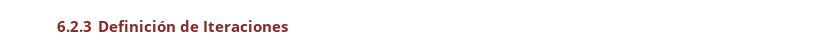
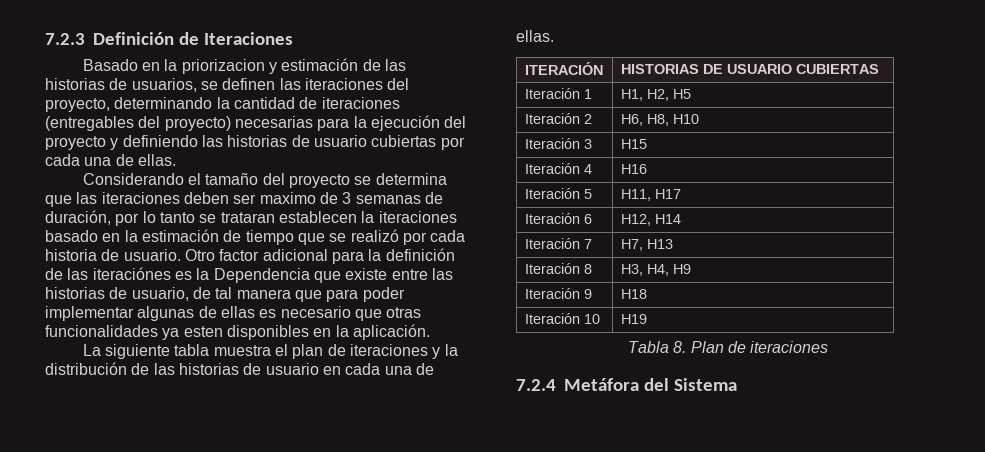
[57,21,92,32] 6.2.3 -> [45,33,85,45] 7.2.3
(289, 26) none -> [82,58,407,74] [45,78,410,92] [45,97,400,112] [45,115,467,131] [45,135,465,150] [45,154,176,166] [82,173,447,188] [45,192,443,207] [45,210,457,226] [45,229,466,245] [45,248,455,264] [45,267,453,283] [45,287,405,302] [45,306,422,321] [45,324,430,340] [82,344,458,359] [45,362,434,375] [516,30,554,42] [524,62,603,75] [620,64,879,74] [524,88,592,99] [620,89,691,101] [524,113,592,124] [620,114,699,126] [524,138,592,149] [620,139,647,149] [524,163,592,174] [620,164,647,174] [524,188,592,199] [620,189,681,201] [524,213,592,224] [620,214,681,226] [524,238,592,249] [620,239,673,251] [524,263,592,274] [620,264,691,276] [524,288,592,299] [620,289,647,299] [524,313,600,324] [620,314,647,324] [627,341,829,353] [516,378,738,391] // Basado en la priorizacion y estimación de las historias de usuarios, se definen las iteraciones del proyecto, determinando la cantidad de iteraciones (entregables del proyecto) necesarias para la ejecución del proyecto y definiendo las historias de usuario cubiertas por cada una de ellas. // Considerando el tamaño del proyecto se determina que las iteraciones deben ser maximo de 3 semanas de duración, por lo tanto se trataran establecen la iteraciones basado en la estimación de tiempo que se realizó por cada historia de usuario. Otro factor adicional para la definición de las iteraciónes es la Dependencia que existe entre las historias de usuario, de tal manera que para poder implementar algunas de ellas es necesario que otras funcionalidades ya esten disponibles en la aplicación. // La siguiente tabla muestra el plan de iteraciones y la distribución de las historias de usuario en cada una de ellas. // ITERACIÓN | HISTORIAS DE USUARIO CUBIERTAS // Iteración 1 | H1, H2, H5 // Iteración 2 | H6, H8, H10 // Iteración 3 | H15 // Iteración 4 | H16 // Iteración 5 | H11, H17 // Iteración 6 | H12, H14 // Iteración 7 | H7, H13 // Iteración 8 | H3, H4, H9 // Iteración 9 | H18 // Iteración 10 | H19 // Tabla 8. Plan de iteraciones // 7.2.4 Metáfora del Sistema

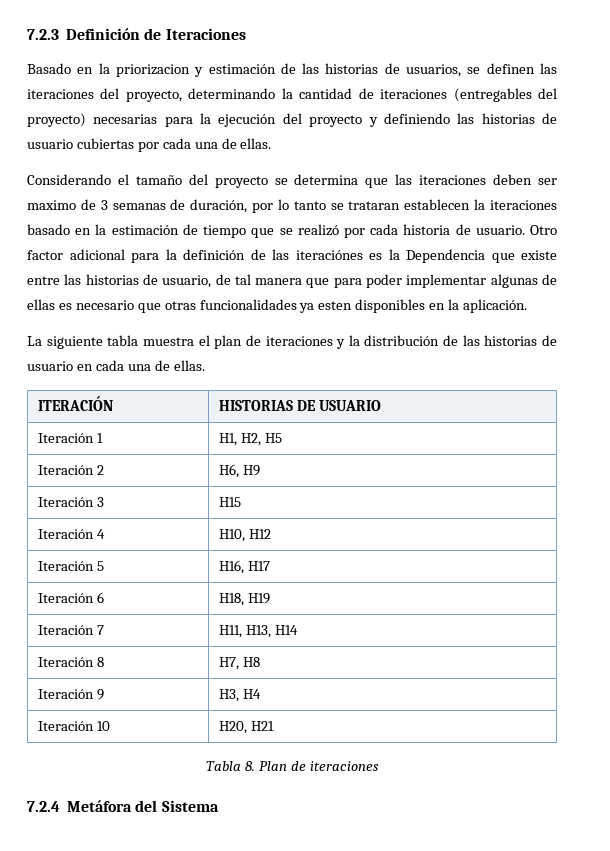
[795,64,879,74] CUBIERTAS -> (381, 405) none
[646,114,699,126] H8, H10 -> [243,465,261,476] H9
[620,164,647,174] H16 -> [219,529,272,542] H10, H12
[620,189,651,201] H11, -> [219,560,245,574] H16,
[620,214,681,226] H12, H14 -> [219,593,271,606] H18, H19
[620,239,673,251] H7, H13 -> [219,625,298,638] H11, H13, H14
[620,264,691,276] H3, H4, H9 -> [219,657,261,670] H7, H8
[620,289,647,299] H18 -> [219,689,262,702] H3, H4
[620,314,647,324] H19 -> [219,721,275,734] H20, H21

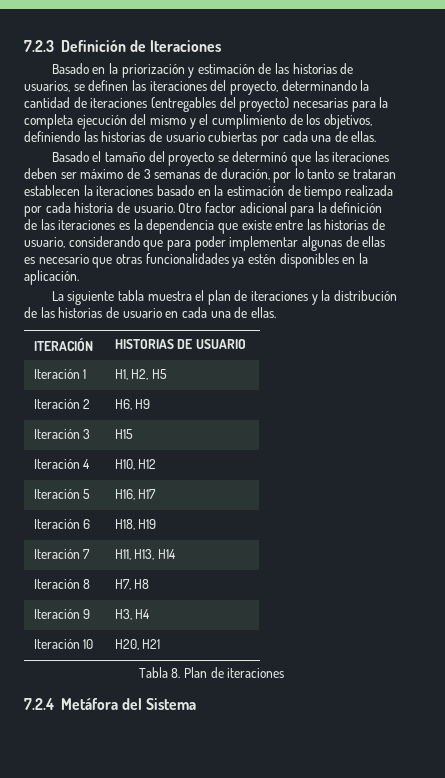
[115,64,190,77] priorizacion -> [121,64,185,78] priorización
(212, 118) none -> [24,114,73,129] completa
[309,115,378,127] proyecto y -> [149,114,372,129] mismo y el cumplimiento de los objetivos,
[27,174,111,185] Considerando -> [51,151,89,162] Basado
[294,174,359,185] determina -> [232,151,288,162] determinó
[27,200,76,210] maximo -> [80,169,124,179] máximo
[251,224,339,238] que se realizó -> [344,185,393,196] realizada
[295,250,363,260] iteraciónes -> [58,220,116,230] iteraciones
[406,249,485,263] Dependencia -> [146,219,215,234] dependencia
[215,274,303,285] de tal manera -> [68,236,140,247] considerando
[318,301,353,310] esten -> [247,254,276,264] estén

